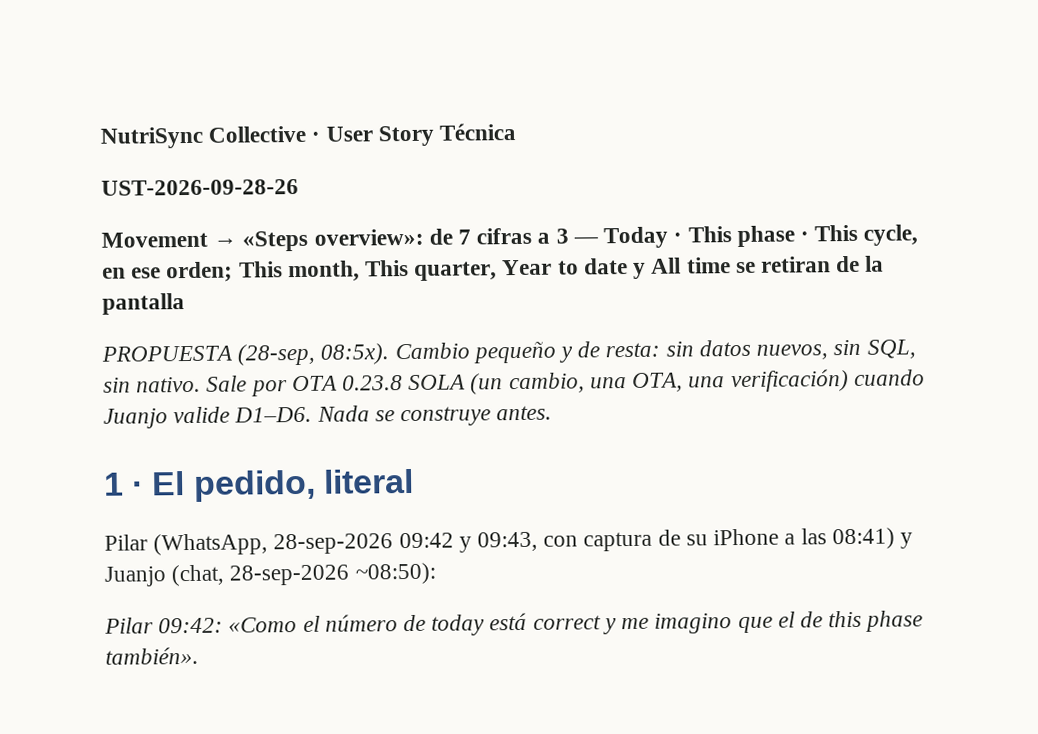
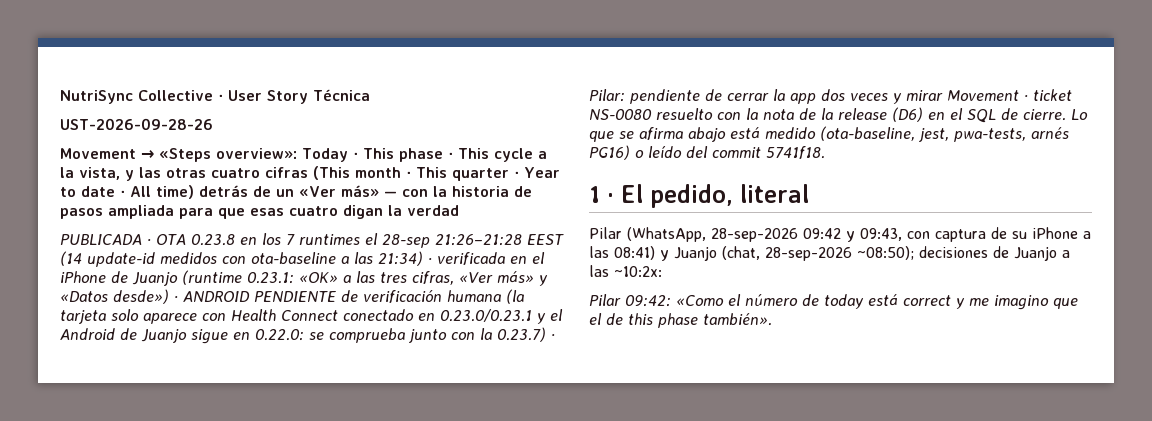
[428,227,599,245] de 7 cifras a 3 — -> (297, 153) none
[863,224,919,246] [102,255,885,283] [102,293,185,315] [101,339,916,366] [103,369,925,397] [103,405,553,429] cycle, en ese orden; This month, This quarter, Year to date y All time se retiran de la pantalla // PROPUESTA (28-sep, 08:5x). Cambio pequeño y de resta: sin datos nuevos, sin SQL, sin nativo. Sale por OTA 0.23.8 SOLA (un cambio, una OTA, una verificación) cuando Juanjo valide D1–D6. Nada se construye antes. -> [493,148,547,162] [60,166,560,181] [60,185,532,199] [60,205,459,219] [60,233,564,248] [60,251,545,267] [60,270,548,286] [60,289,524,304] [60,309,563,324] [60,327,555,344] [589,89,1072,104] [589,107,1088,123] [589,126,1069,142] [589,145,825,160] cycle a la vista, y las otras cuatro cifras (This month · This quarter · Year to date · All time) detrás de un «Ver más» — con la historia de pasos ampliada para que esas cuatro digan la verdad // PUBLICADA · OTA 0.23.8 en los 7 runtimes el 28-sep 21:26–21:28 EEST (14 update-id medidos con ota-baseline a las 21:34) · verificada en el iPhone de Juanjo (runtime 0.23.1: «OK» a las tres cifras, «Ver más» y «Datos desde») · ANDROID PENDIENTE de verificación humana (la tarjeta solo aparece con Health Connect conectado en 0.23.0/0.23.1 y el Android de Juanjo sigue en 0.22.0: se comprueba junto con la 0.23.7) · Pilar: pendiente de cerrar la app dos veces y mirar Movement · ticket NS-0080 resuelto con la nota de la release (D6) en el SQL de cierre. Lo que se afirma abajo está medido (ota-baseline, jest, pwa-tests, arnés PG16) o leído del commit 5741f18.
[354,562,436,585] ~08:50): -> [857,246,1070,261] [589,265,662,277] ~08:50); decisiones de Juanjo a las ~10:2x:

